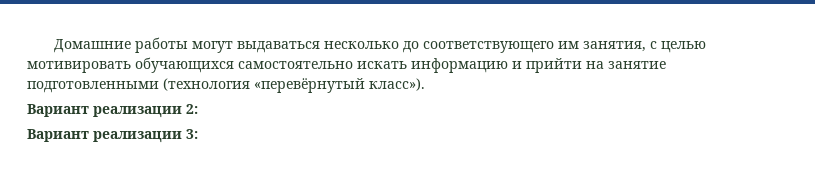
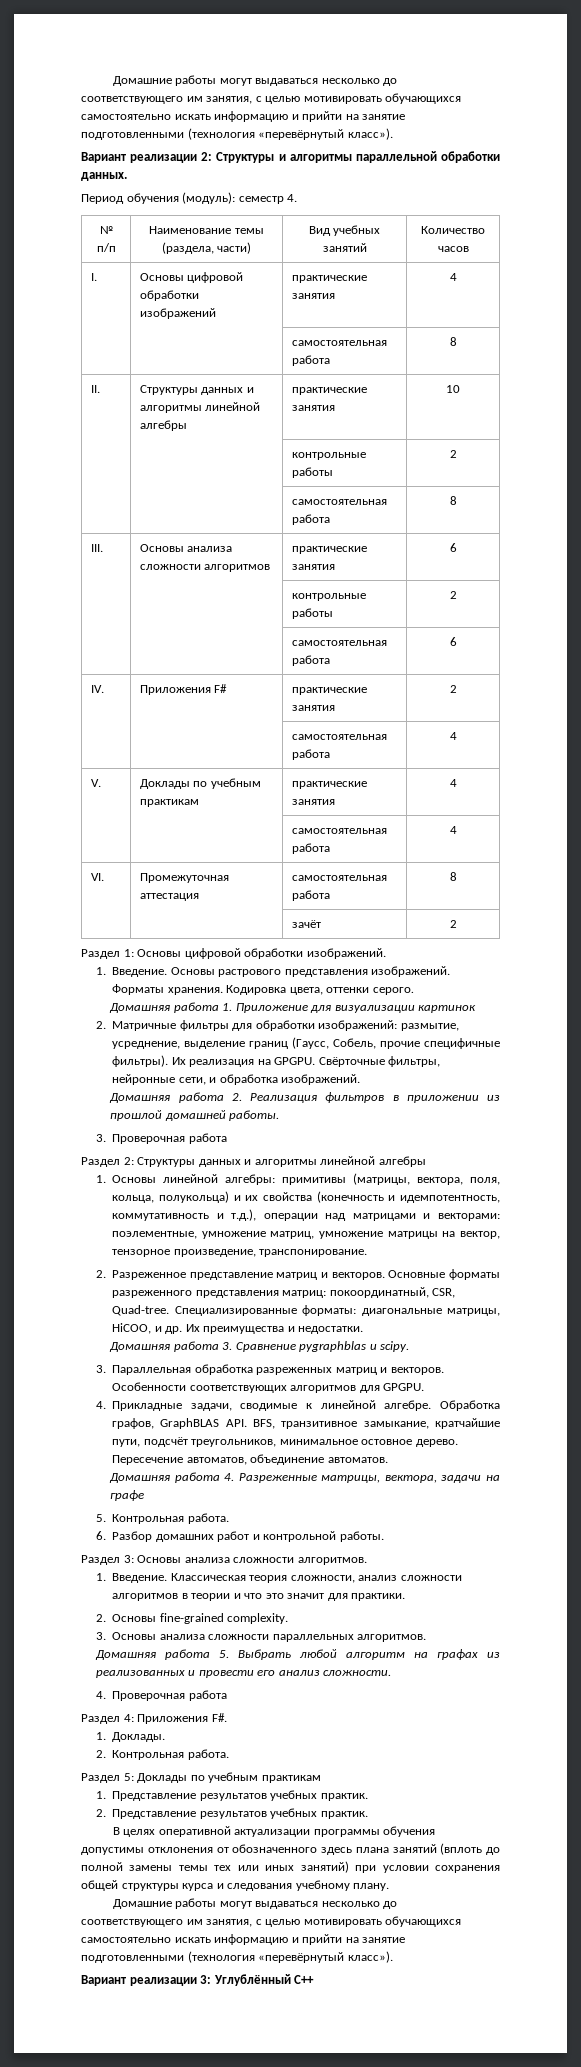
(198, 109) none -> [216,151,500,163] [81,172,127,181] [81,192,298,204] [99,226,113,234] [96,243,116,252] [149,226,264,234] [161,242,252,254] [308,225,381,236] [322,243,367,252] [421,226,485,234] [437,246,469,252] [90,273,97,281] [139,272,244,283] [139,290,199,301] [139,308,216,319] [291,275,367,283] [291,293,335,299] [449,273,457,281] [291,340,387,346] [291,355,330,366] [449,337,457,346] [90,385,100,393] [139,385,254,395] [139,402,261,413] [139,420,187,431] [291,387,367,395] [291,405,335,411] [446,385,460,393] [291,452,366,460] [291,467,333,478] [449,450,457,458] [291,499,387,505] [291,514,330,525] [449,496,457,505] [90,544,103,552] [139,544,233,552] [139,564,271,572] [291,546,367,554] [291,564,335,570] [449,543,457,552] [291,593,366,601] [291,608,333,619] [449,591,457,599] [291,640,387,646] [291,655,330,666] [449,637,457,646] [90,685,104,693] [139,684,228,695] [291,687,367,695] [291,705,335,711] [449,685,457,693] [291,734,387,740] [291,749,330,760] [449,732,457,740] [90,779,101,787] [139,778,261,789] [139,799,199,807] [291,781,367,789] [291,799,335,805] [449,779,457,787] [291,828,387,834] [291,843,330,854] [449,826,457,834] [90,873,104,881] [139,873,229,883] [139,893,199,901] [291,875,387,881] [291,890,330,901] [449,872,457,881] [291,920,321,928] [449,920,457,928] [81,948,386,959] [95,966,451,977] [112,984,414,995] [109,1002,477,1013] [95,1020,459,1031] [112,1037,500,1049] [112,1055,441,1067] [112,1074,361,1085] [109,1092,501,1103] [110,1110,280,1121] [95,1133,227,1144] [81,1156,426,1167] [95,1173,500,1185] [112,1191,500,1203] [112,1209,501,1221] [112,1231,500,1239] [112,1249,368,1257] [95,1269,500,1280] [112,1287,456,1298] [112,1305,500,1316] [112,1323,364,1334] [109,1341,410,1352] [95,1364,444,1375] [112,1382,425,1393] [95,1400,500,1411] [112,1418,500,1429] [112,1437,458,1447] [112,1454,388,1465] [109,1472,501,1483] [110,1490,145,1501] [95,1513,229,1524] [95,1531,384,1542] [81,1555,367,1565] [95,1573,462,1583] [112,1593,406,1601] [95,1613,289,1624] [95,1632,427,1642] [94,1649,500,1660] [95,1670,392,1678] [95,1690,227,1701] [81,1713,227,1724] [95,1732,166,1742] [95,1749,229,1760] [81,1772,321,1783] [95,1790,368,1801] [95,1808,368,1819] [112,1826,436,1837] [81,1843,500,1855] [81,1861,501,1873] [81,1880,390,1891] [112,1898,398,1909] [81,1916,462,1927] [81,1934,406,1945] [81,1951,393,1963] Структуры и алгоритмы параллельной обработки данных. // Период обучения (модуль): семестр 4. // № п/п | Наименование темы (раздела, части) | Вид учебных занятий | Количество часов // I. | Основы цифровой обработки изображений | практические занятия | 4 // | | самостоятельная работа | 8 // II. | Структуры данных и алгоритмы линейной алгебры | практические занятия | 10 // | | контрольные работы | 2 // | | самостоятельная работа | 8 // III. | Основы анализа сложности алгоритмов | практические занятия | 6 // | | контрольные работы | 2 // | | самостоятельная работа | 6 // IV. | Приложения F# | практические занятия | 2 // | | самостоятельная работа | 4 // V. | Доклады по учебным практикам | практические занятия | 4 // | | самостоятельная работа | 4 // VI. | Промежуточная аттестация | самостоятельная работа | 8 // | | зачёт | 2 // Раздел 1: Основы цифровой обработки изображений. // 1. Введение. Основы растрового представления изображений. Форматы хранения. Кодировка цвета, оттенки серого. // Домашняя работа 1. Приложение для визуализации картинок // 2. Матричные фильтры для обработки изображений: размытие, усреднение, выделение границ (Гаусс, Собель, прочие специфичные фильтры). Их реализация на GPGPU. Свёрточные фильтры, нейронные сети, и обработка изображений. // Домашняя работа 2. Реализация фильтров в приложении из прошлой домашней работы. // 3. Проверочная работа // Раздел 2: Структуры данных и алгоритмы линейной алгебры // 1. Основы линейной алгебры: примитивы (матрицы, вектора, поля, кольца, полукольца) и их свойства (конечность и идемпотентность, коммутативность и т.д.), операции над матрицами и векторами: поэлементные, умножение матриц, умножение матрицы на вектор, тензорное произведение, транспонирование. // 2. Разреженное представление матриц и векторов. Основные форматы разреженного представления матриц: покоординатный, CSR, Quad-tree. Специализированные форматы: диагональные матрицы, HiCOO, и др. Их преимущества и недостатки. // Домашняя работа 3. Сравнение pygraphblas и scipy. // 3. Параллельная обработка разреженных матриц и векторов. Особенности соответствующих алгоритмов для GPGPU. // 4. Прикладные задачи, сводимые к линейной алгебре. Обработка графов, GraphBLAS API. BFS, транзитивное замыкание, кратчайшие пути, подсчёт треугольников, минимальное остовное дерево. Пересечение автоматов, объединение автоматов. // Домашняя работа 4. Разреженные матрицы, вектора, задачи на графе // 5. Контрольная работа. // 6. Разбор домашних работ и контрольной работы. // Раздел 3: Основы анализа сложности алгоритмов. // 1. Введение. Классическая теория сложности, анализ сложности алгоритмов в теории и что это значит для практики. // 2. Основы fine-grained complexity. // 3. Основы анализа сложности параллельных алгоритмов. // Домашняя работа 5. Выбрать любой алгоритм на графах из реализованных и провести его анализ сложности. // 4. Проверочная работа // Раздел 4: Приложения F#. // 1. Доклады. // 2. Контрольная работа. // Раздел 5: Доклады по учебным практикам // 1. Представление результатов учебных практик. // 2. Представление результатов учебных практик. // В целях оперативной актуализации программы обучения допустимы отклонения от обозначенного здесь плана занятий (вплоть до полной замены темы тех или иных занятий) при условии сохранения общей структуры курса и следования учебному плану. // Домашние работы могут выдаваться несколько до соответствующего им занятия, с целью мотивировать обучающихся самостоятельно искать информацию и прийти на занятие подготовленными (технология «перевёрнутый класс»).
(198, 134) none -> [213,1974,315,1986] Углублённый C++

